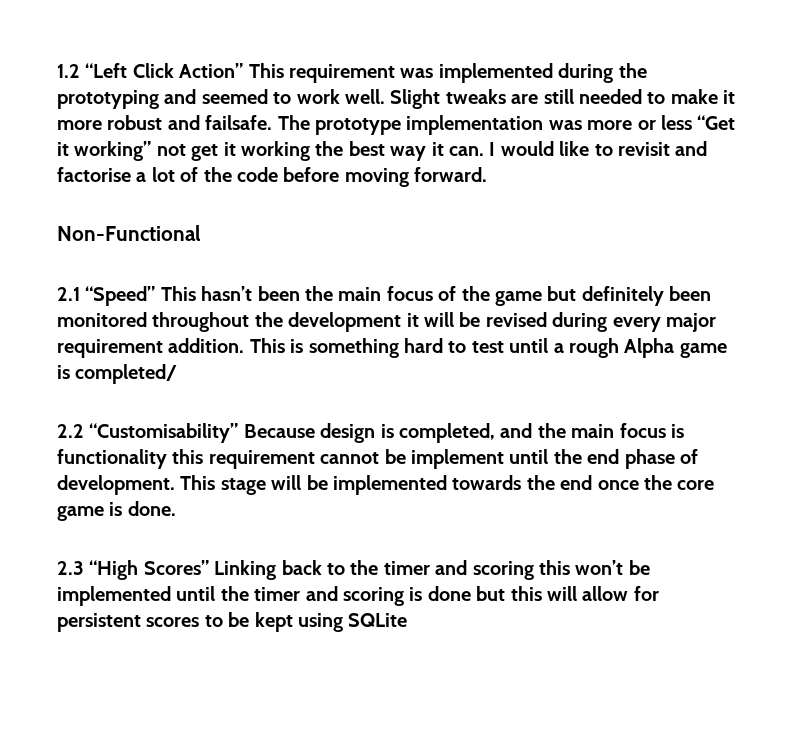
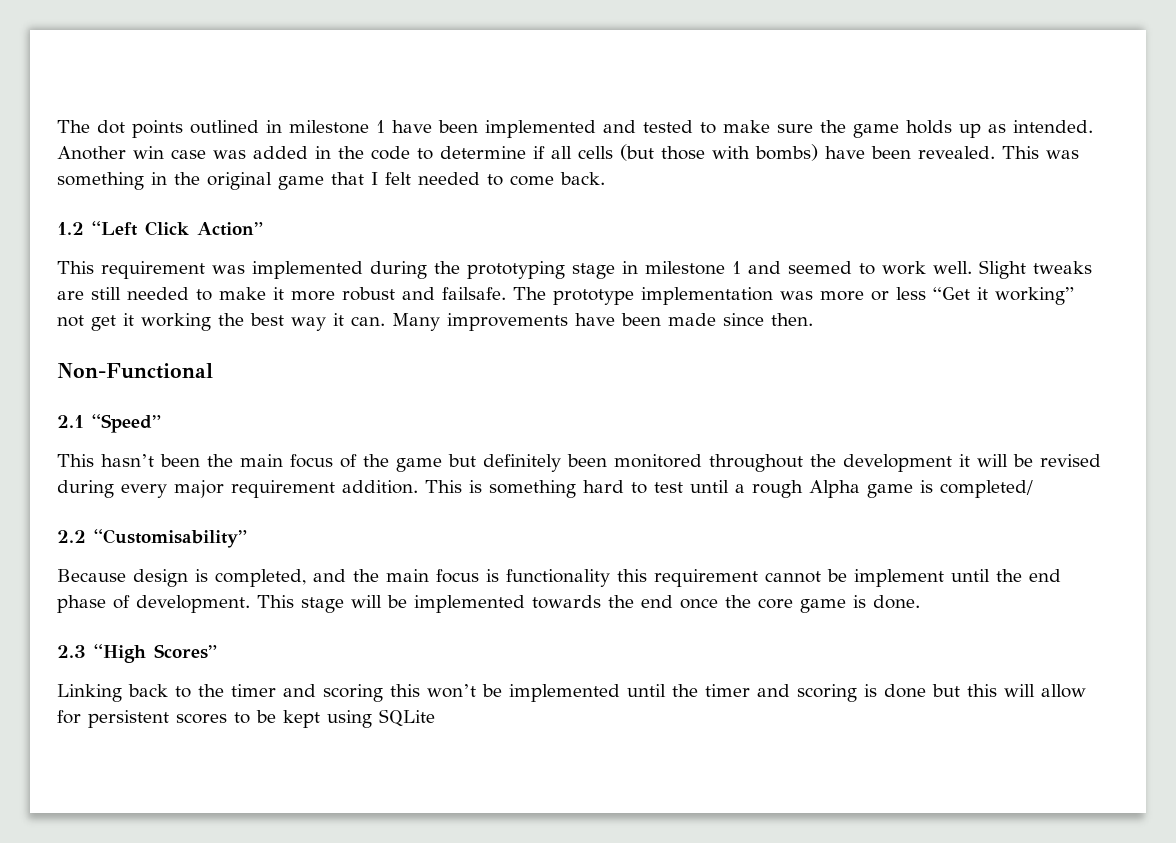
(57, 71) none -> [57,120,1093,138] [57,144,1079,161] [57,172,605,190] The dot points outlined in milestone 1 have been implemented and tested to make sure the game holds up as intended. Another win case was added in the code to determine if all cells (but those with bombs) have been revealed. This was something in the original game that I felt needed to come back. //
(244, 70) none -> (263, 229) //
(159, 99) none -> [572,261,741,279] stage in milestone 1
[489,141,708,156] [57,167,488,187] I would like to revisit and factorise a lot of the code before moving forward. -> [392,313,813,331] Many improvements have been made since then.
(156, 296) none -> (161, 423) //
(239, 433) none -> (247, 538) //
(209, 567) none -> (217, 651) //

